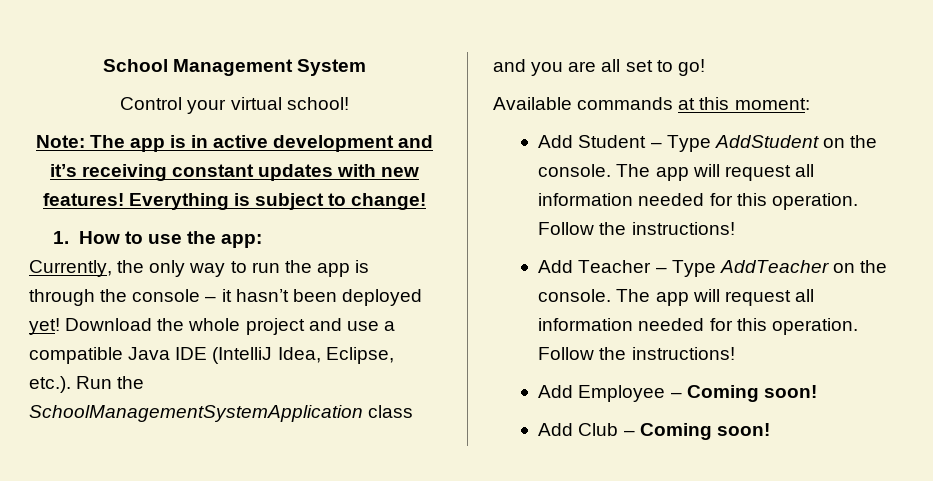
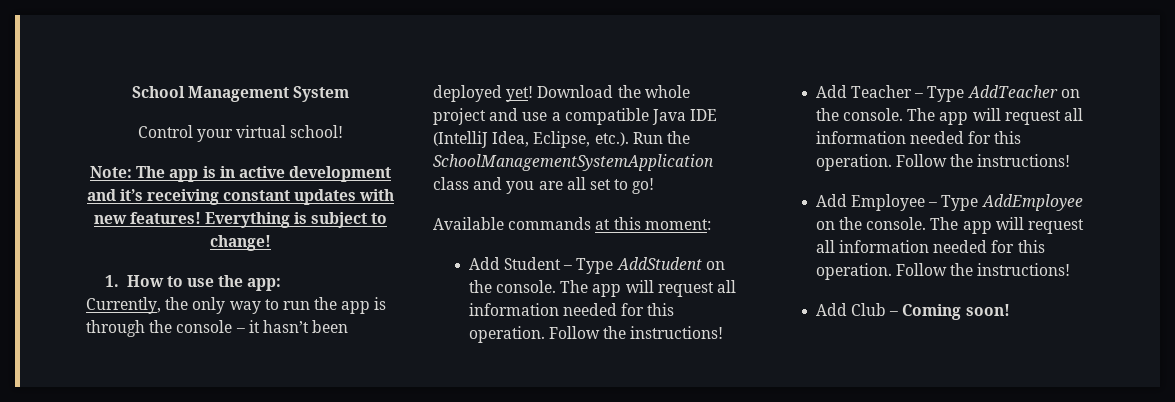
[686,385,817,402] Coming soon! -> [941,194,1083,211] [815,217,1084,234] [815,240,1045,253] [815,263,1071,280] Type AddEmployee on the console. The app will request all information needed for this operation. Follow the instructions!

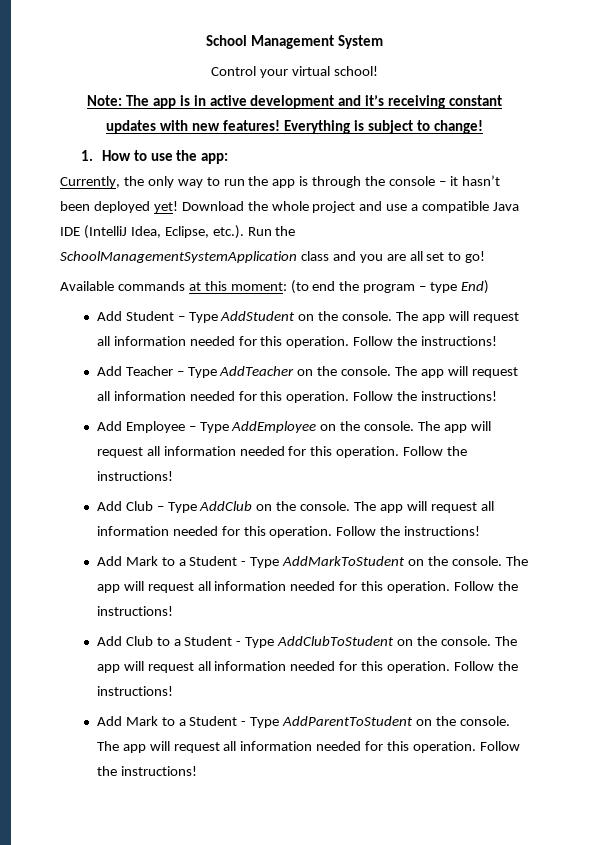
(711, 224) none -> [290,280,490,294] (to end the program – type End)
[902,304,1010,320] Coming soon! -> [167,501,494,513] [96,526,481,538] [96,556,528,568] [96,581,518,593] [96,606,173,616] [96,636,517,648] [96,661,518,673] [96,686,173,696] [96,716,510,728] [96,741,520,753] [96,766,197,776] Type AddClub on the console. The app will request all information needed for this operation. Follow the instructions! // Add Mark to a Student - Type AddMarkToStudent on the console. The app will request all information needed for this operation. Follow the instructions! // Add Club to a Student - Type AddClubToStudent on the console. The app will request all information needed for this operation. Follow the instructions! // Add Mark to a Student - Type AddParentToStudent on the console. The app will request all information needed for this operation. Follow the instructions!

